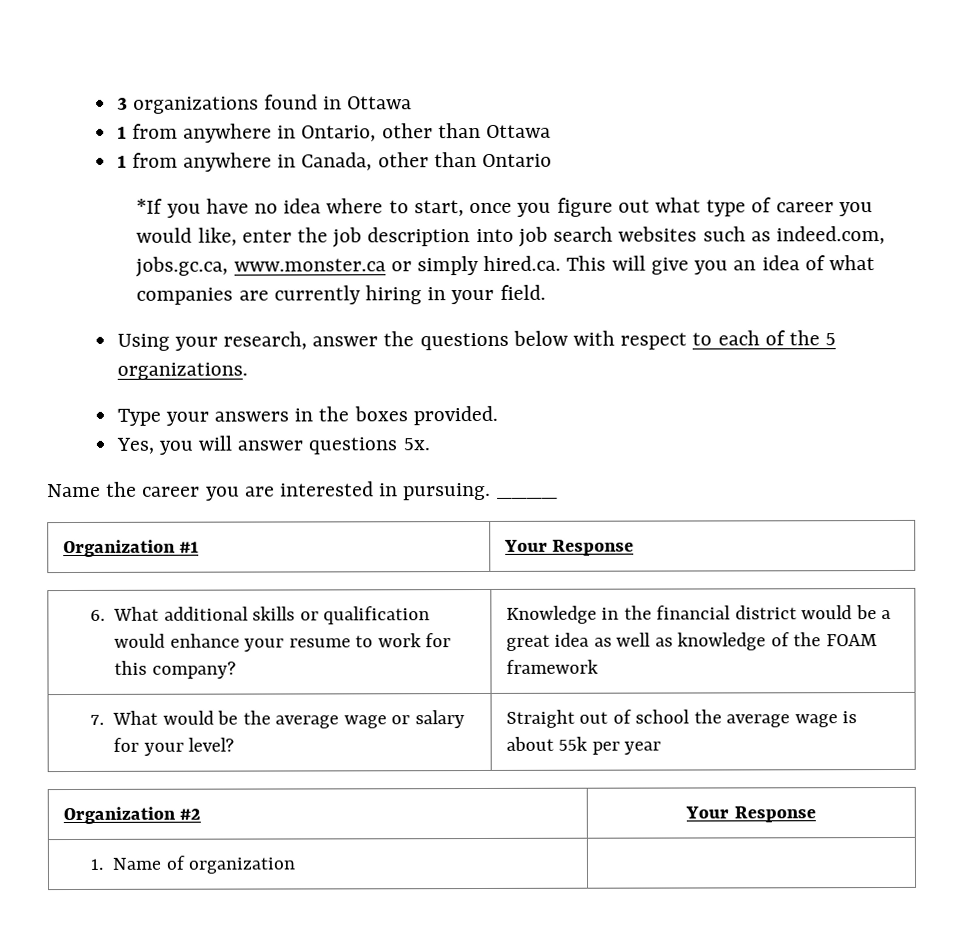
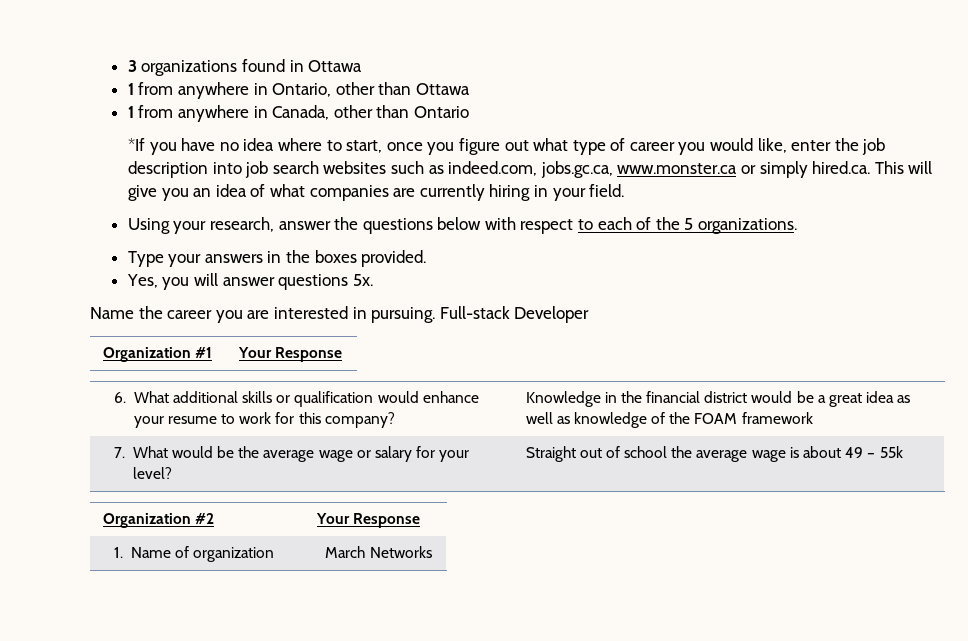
[496,495,558,499] ____ -> [439,306,590,323] Full-stack Developer
(554, 743) none -> [845,447,876,458] 49 –
[591,741,662,755] per year -> (903, 452) none
(296, 865) none -> [325,546,432,558] March Networks

